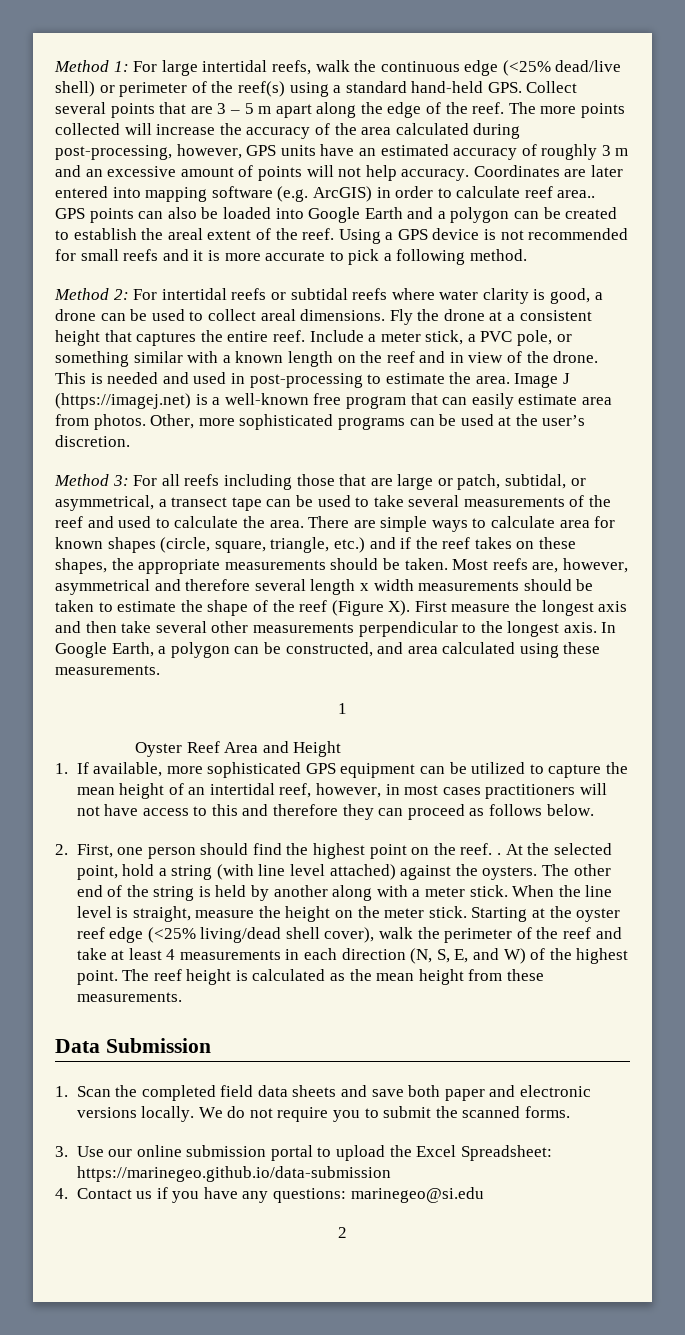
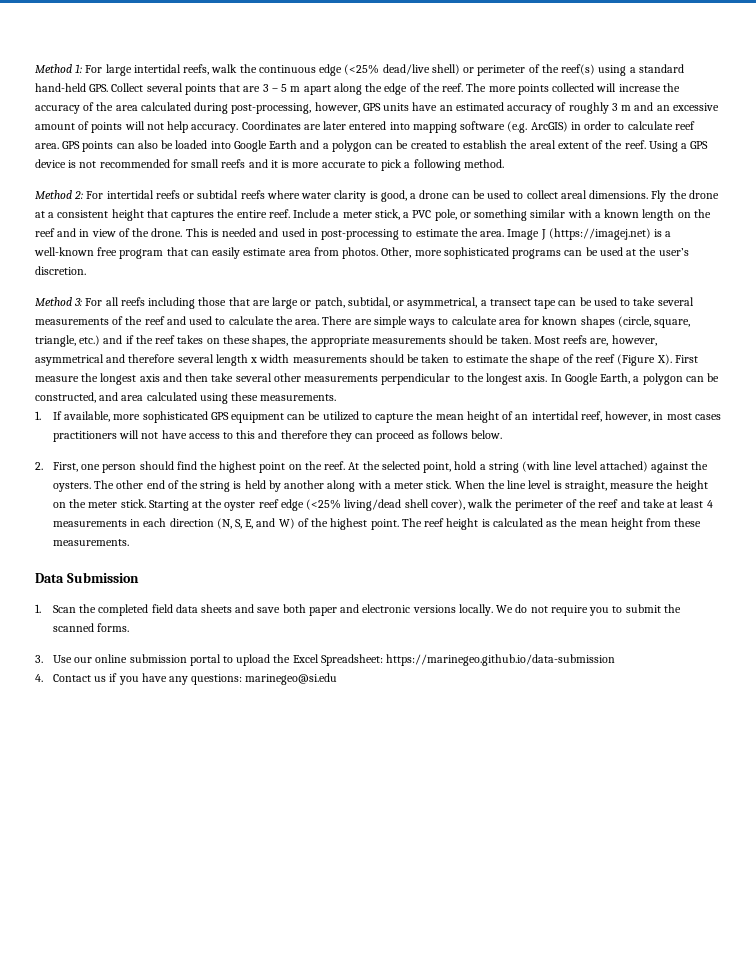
[557,190,596,198] area.. -> [35,143,59,149] area.
[338,703,347,714] [135,741,342,757] // 1 // Oyster Reef Area and Height -> (337, 397) none
[496,853,501,855] . -> (346, 465) none
[338,1227,347,1238] // 2 -> (338, 679) none

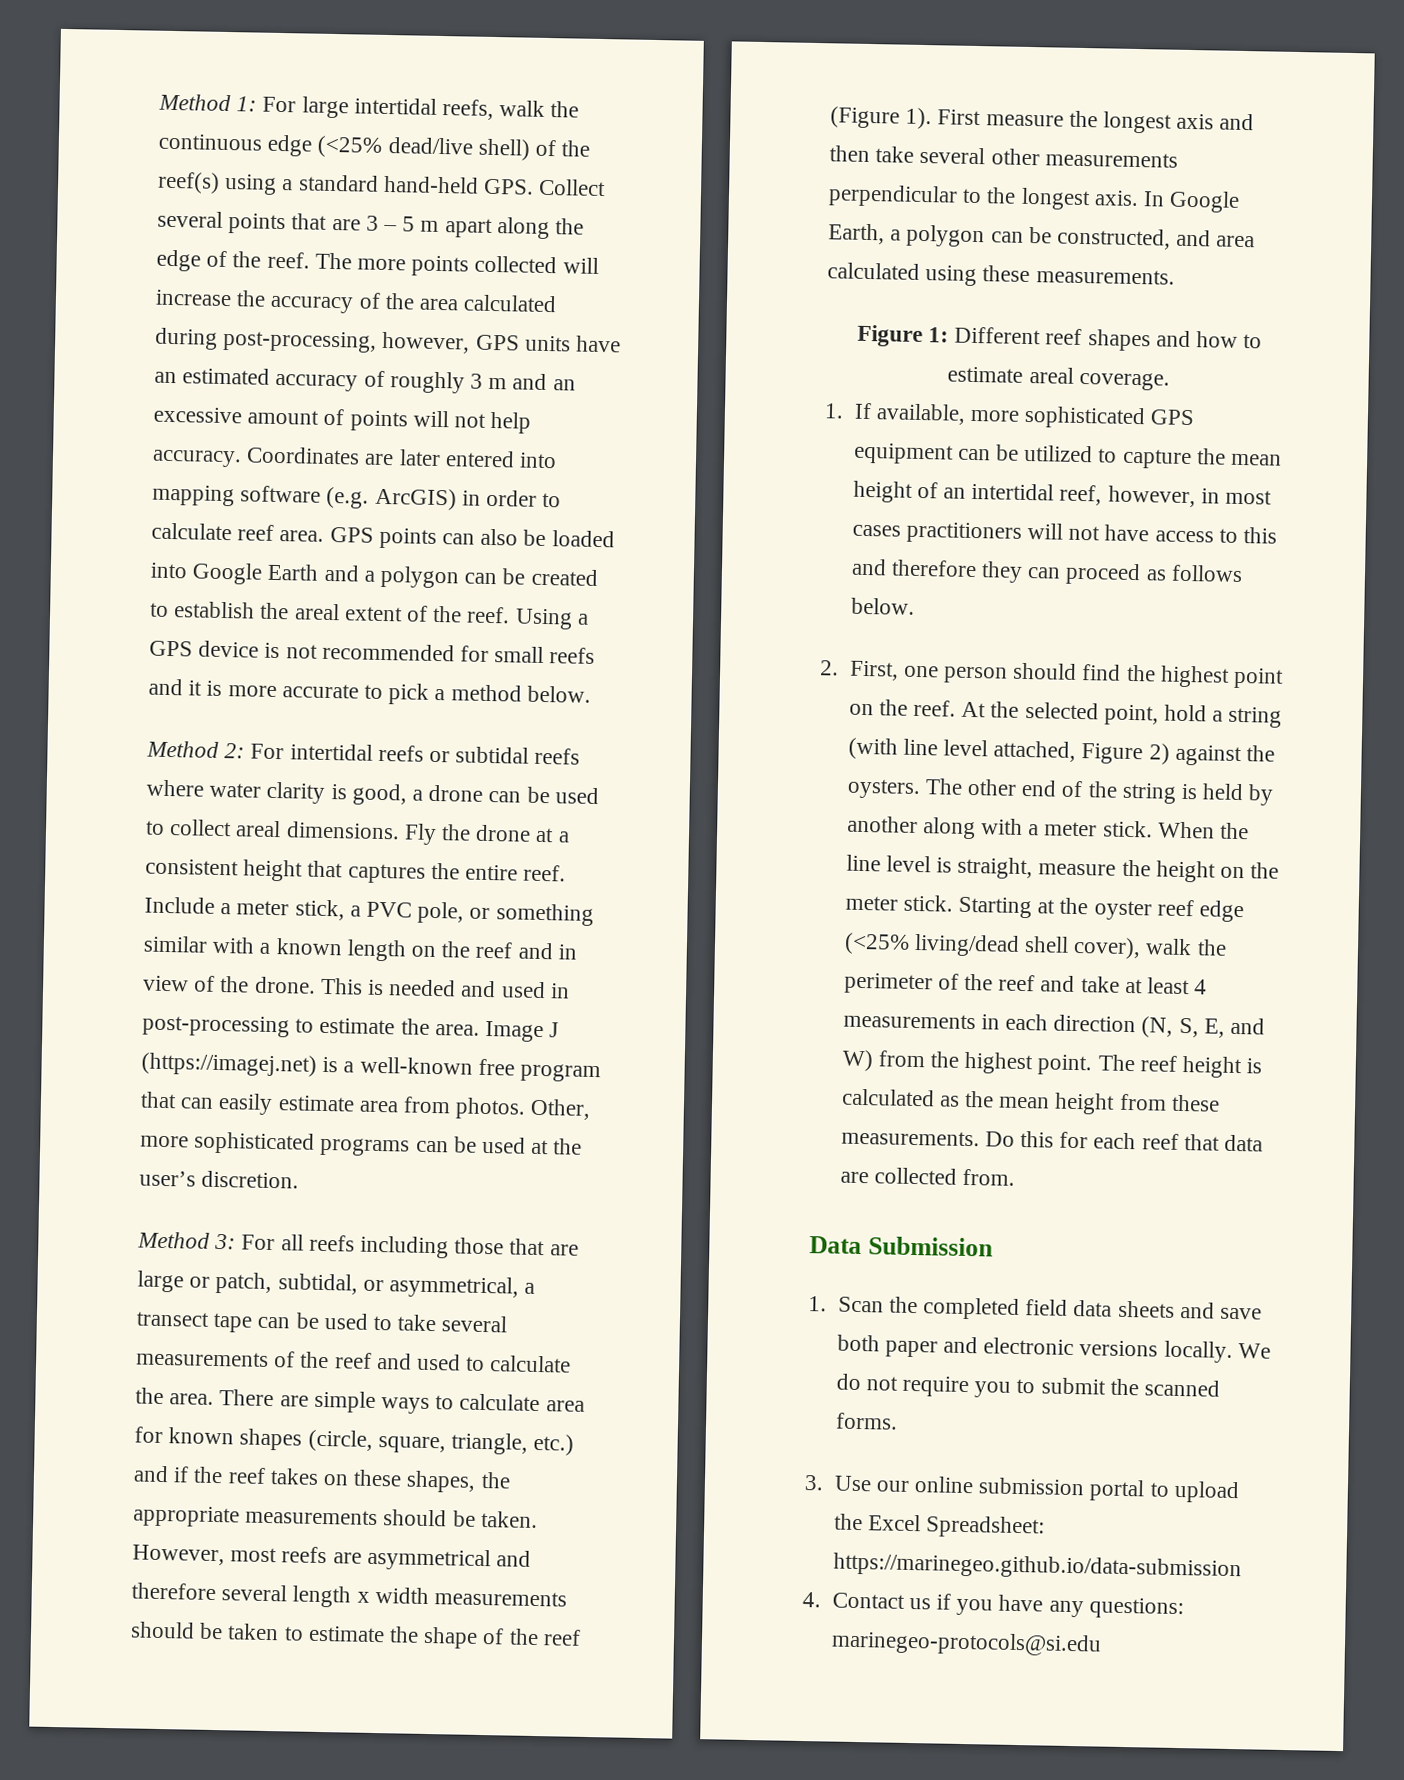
[463,65,526,76] or perimeter -> (530, 149) none
[413,159,504,171] following method. -> [450,684,591,703] method below.
[533,335,657,346] Most reefs are, however, -> [132,1544,362,1566] However, most reefs are
[656,354,672,365] X). -> [905,107,933,130] 1).
(337, 397) none -> [856,324,1263,352] [947,366,1170,391] // Figure 1: Different reef shapes and how to estimate areal coverage.
[599,461,648,472] attached) -> [993,740,1170,765] attached, Figure 2)
[297,518,309,527] of -> [877,1050,926,1068] from
(129, 542) none -> [984,1130,1263,1152] [839,1167,1015,1186] Do this for each reef that data are collected from.
[245,673,338,685] marinegeo@si.edu -> [830,1630,1102,1657] marinegeo-protocols@si.edu

